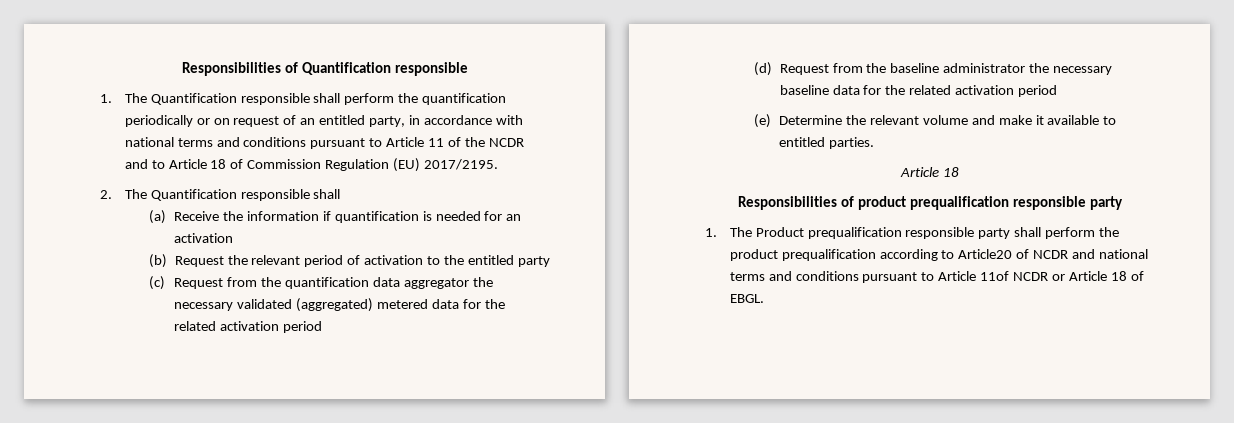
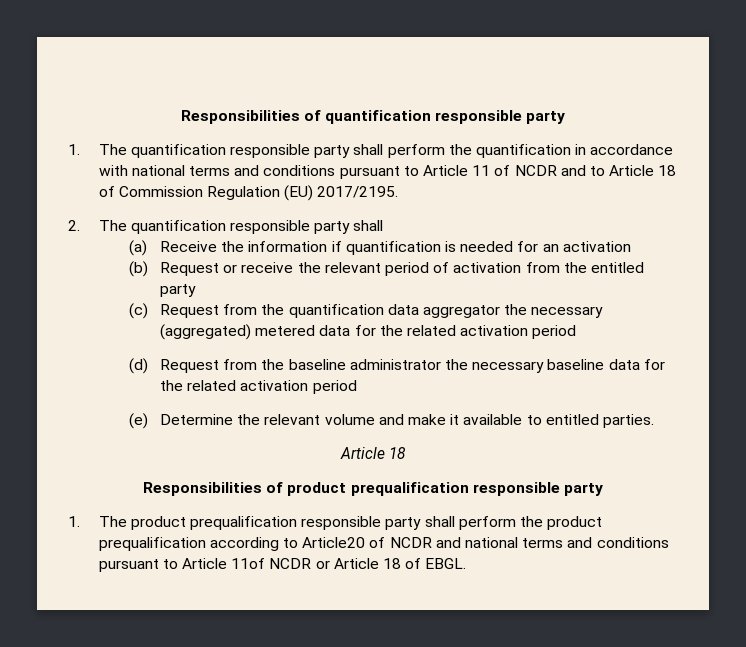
[182,62,468,76] [100,93,310,105] Responsibilities of Quantification responsible // 1. The Quantification responsible -> [180,110,566,124] [68,144,351,158] Responsibilities of quantification responsible party // 1. The quantification responsible party
[124,115,406,127] periodically or on request of an entitled party, -> (571, 151) none
[464,137,485,147] the -> (511, 170) none
[150,189,310,201] Quantification responsible -> [130,220,351,234] quantification responsible party
(224, 261) none -> [223,262,294,273] or receive
[427,256,441,265] to -> [525,262,560,273] from
[236,299,292,309] validated -> (604, 312) none
[755,227,804,237] Product -> [130,516,186,530] product

